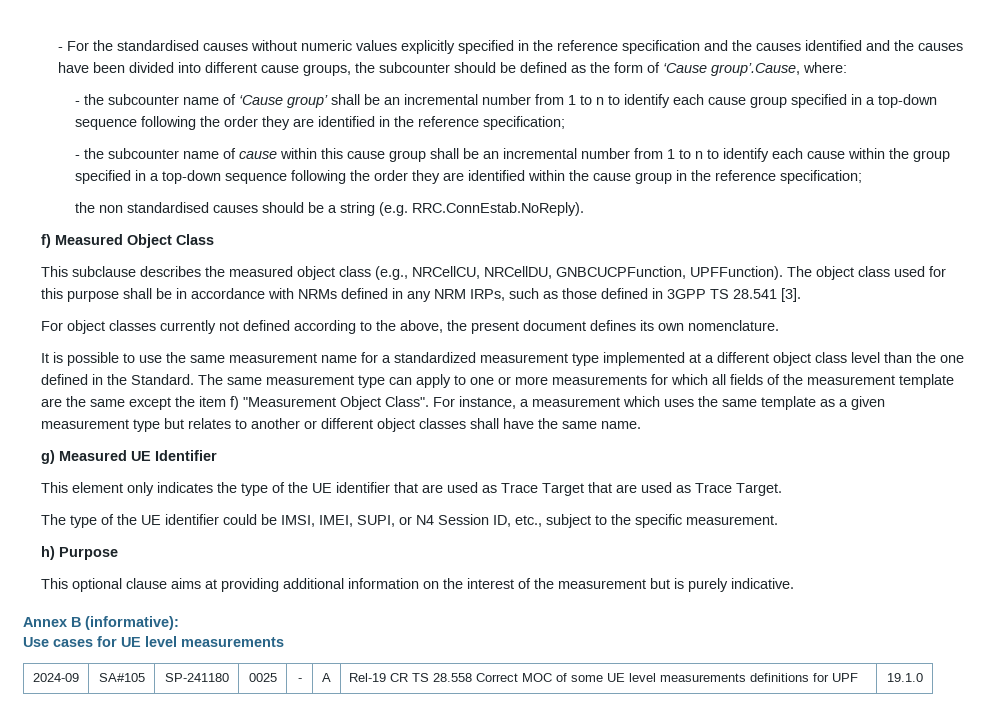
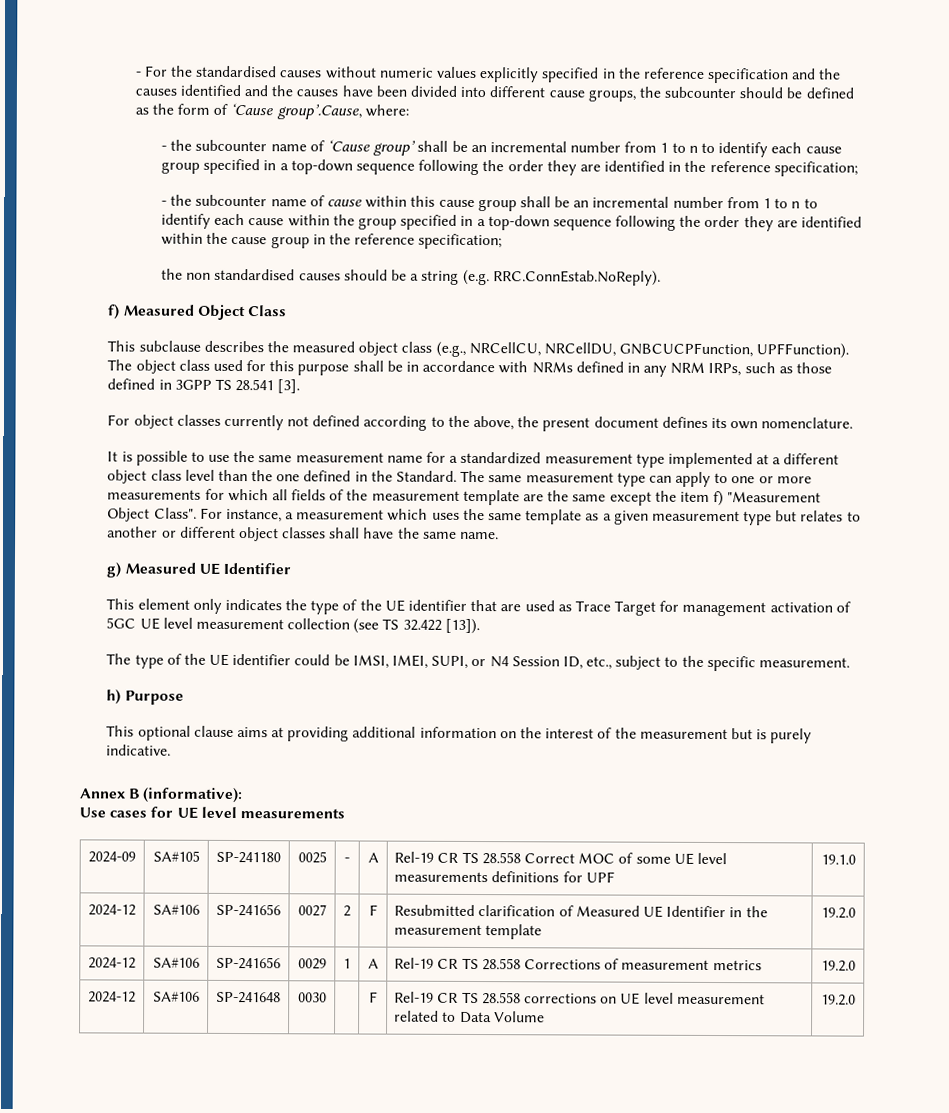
[587,482,782,496] that are used as Trace Target. -> [659,600,851,617] [106,617,480,635] for management activation of 5GC UE level measurement collection (see TS 32.422 [13]).
(923, 677) none -> [88,904,136,916] [152,904,200,915] [216,903,281,917] [297,904,327,917] [343,905,351,917] [368,904,378,916] [394,904,768,918] [394,924,543,940] [820,907,856,919] [88,957,136,969] [152,957,200,968] [216,956,281,970] [297,958,327,970] [343,958,351,969] [367,958,379,969] [394,957,762,971] [820,960,856,972] [88,991,136,1003] [152,991,200,1002] [216,991,281,1004] [297,992,327,1003] [368,991,378,1003] [394,991,765,1005] [394,1010,545,1024] [820,994,856,1006] // 2024-12 | SA#106 | SP-241656 | 0027 | 2 | F | Resubmitted clarification of Measured UE Identifier in the measurement template | 19.2.0 // 2024-12 | SA#106 | SP-241656 | 0029 | 1 | A | Rel-19 CR TS 28.558 Corrections of measurement metrics | 19.2.0 // 2024-12 | SA#106 | SP-241648 | 0030 | | F | Rel-19 CR TS 28.558 corrections on UE level measurement related to Data Volume | 19.2.0

